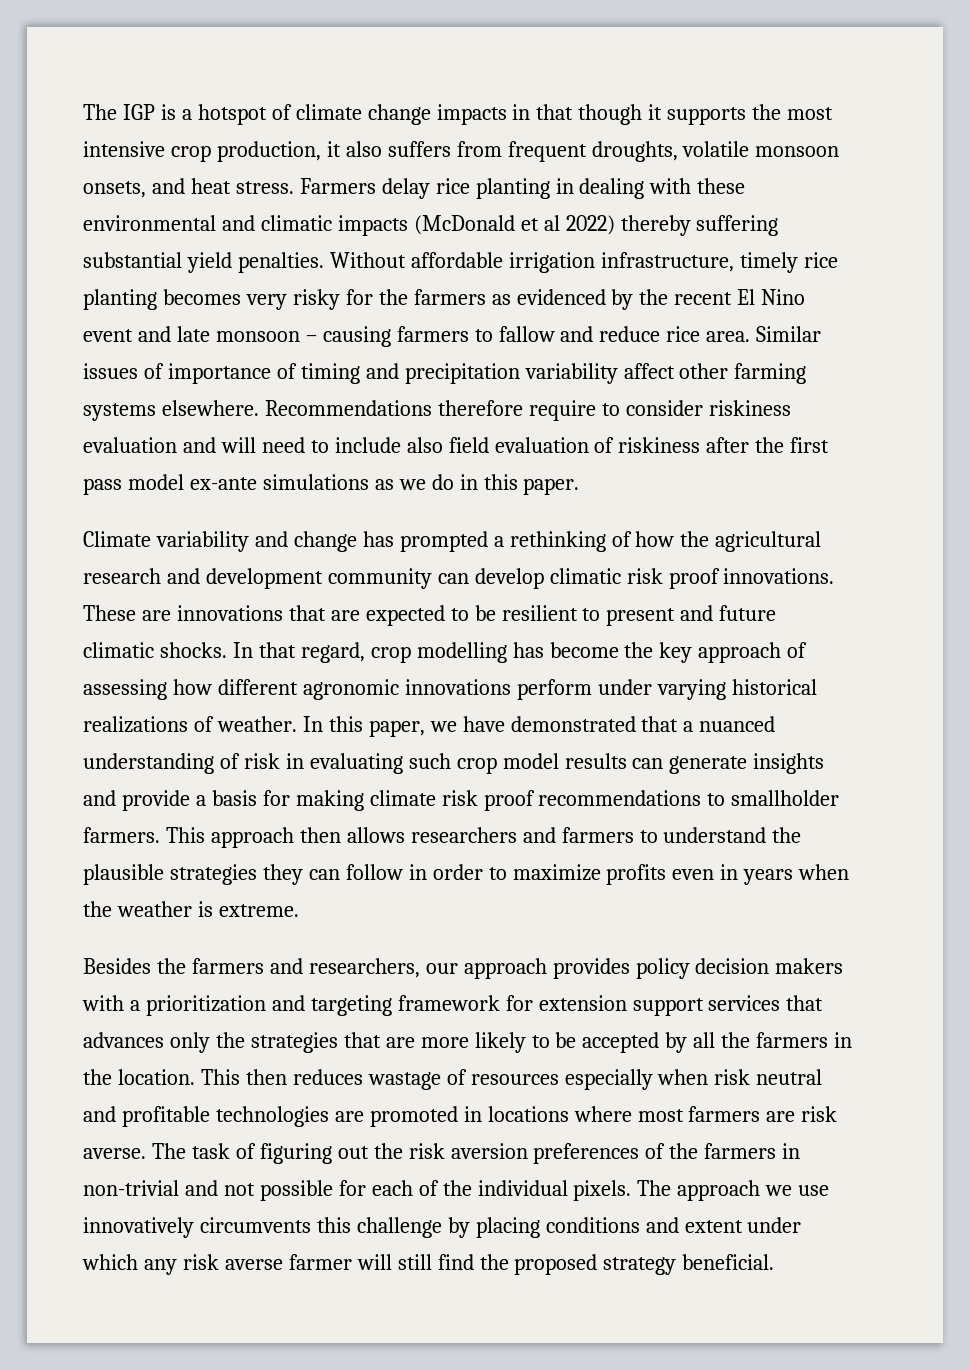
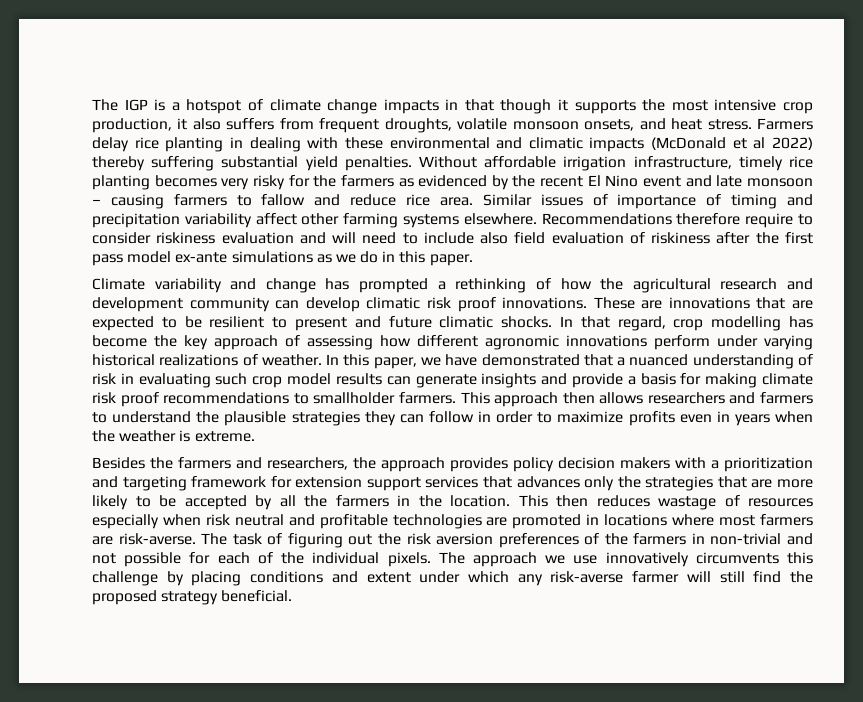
[425,963,458,974] our -> [353,457,376,469] the
[801,1106,838,1122] [83,1148,146,1159] risk averse. -> [118,533,196,545] risk-averse.
[182,1254,283,1270] risk averse -> [550,571,624,583] risk-averse

